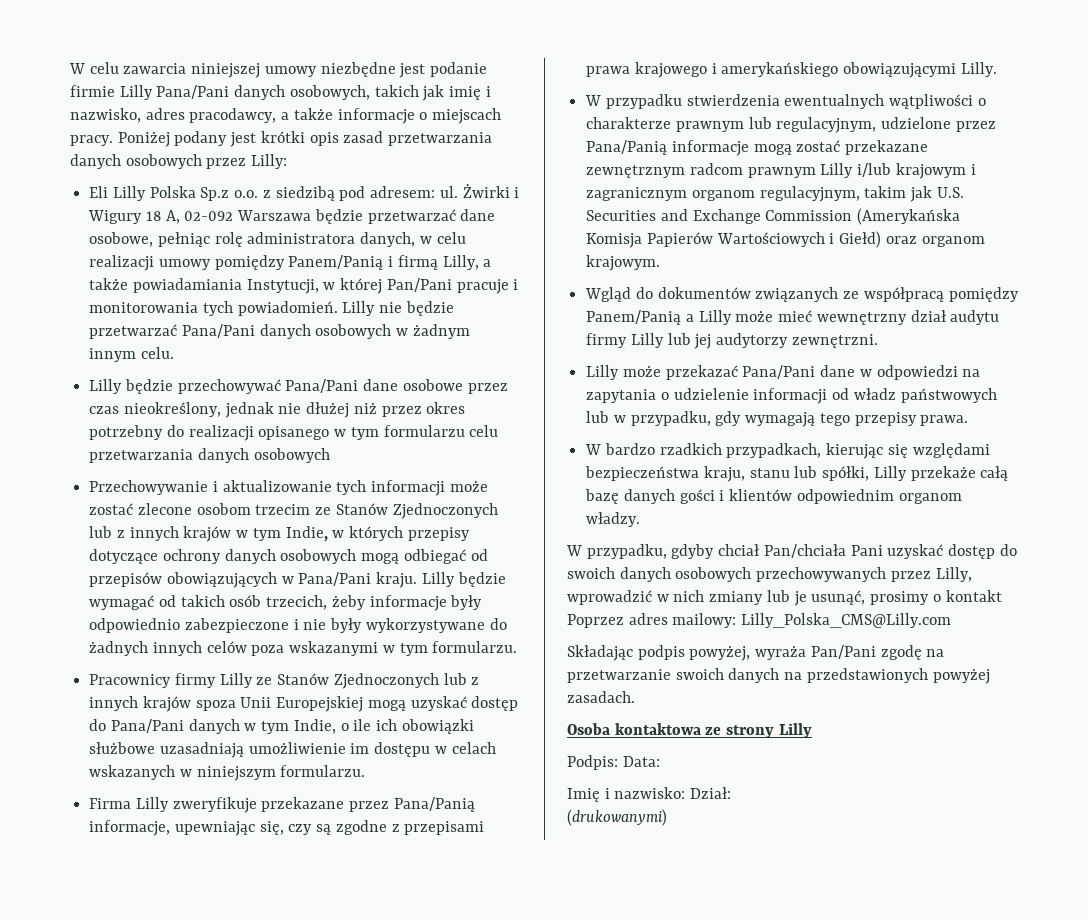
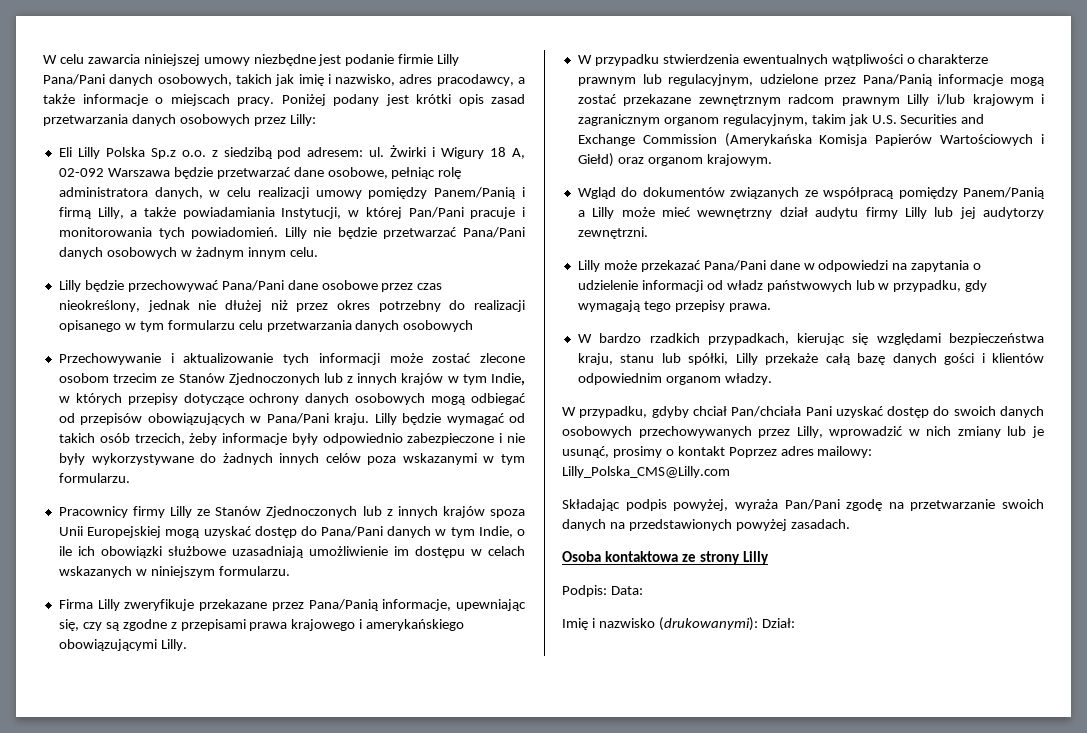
[614,787,686,799] nazwisko: -> [598,617,758,631] nazwisko (drukowanymi):
[567,809,667,826] // (drukowanymi) -> (795, 623) none

